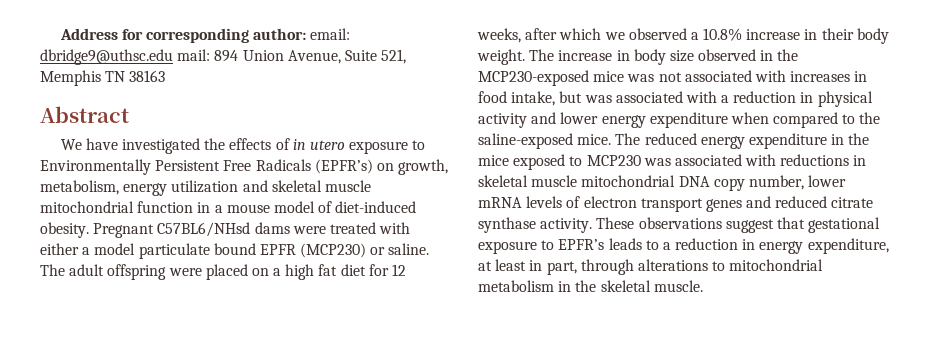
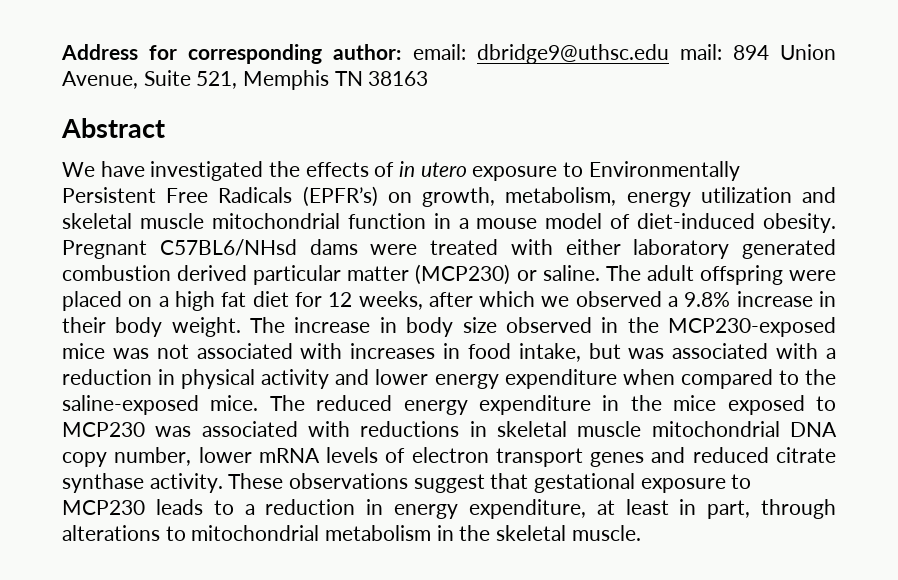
[82,243,296,259] a model particulate bound EPFR -> [633,239,836,259] [62,265,410,285] laboratory generated combustion derived particular matter
[703,28,743,41] 10.8% -> [684,292,731,307] 9.8%
[558,239,605,250] EPFR’s -> [62,500,145,515] MCP230

